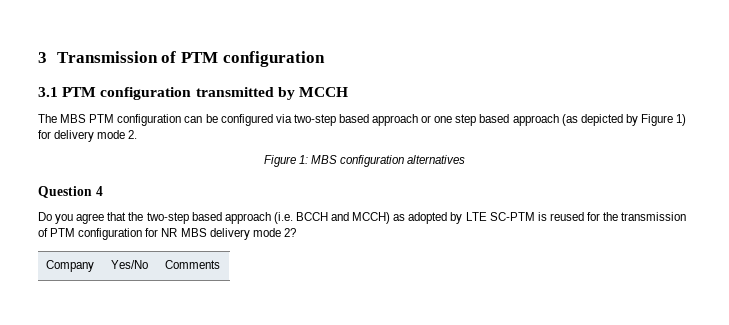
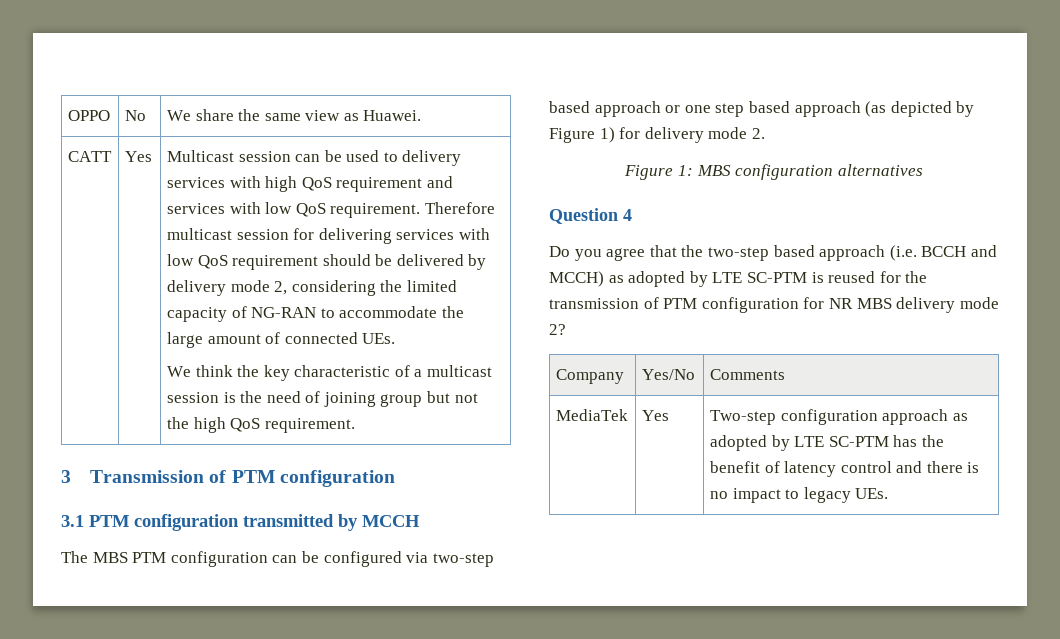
(38, 57) none -> [67,110,110,121] [124,110,146,121] [166,109,422,121] [67,151,112,162] [124,151,152,162] [166,150,462,166] [166,176,453,192] [166,202,495,218] [166,228,490,244] [166,254,487,270] [166,280,457,296] [166,306,464,322] [166,332,396,348] [166,365,493,381] [166,391,478,407] [166,417,355,433] OPPO | No | We share the same view as Huawei. // CATT | Yes | Multicast session can be used to delivery services with high QoS requirement and services with low QoS requirement. Therefore multicast session for delivering services with low QoS requirement should be delivered by delivery mode 2, considering the limited capacity of NG-RAN to accommodate the large amount of connected UEs. // We think the key characteristic of a multicast session is the need of joining group but not the high QoS requirement. //
(221, 264) none -> [555,409,628,421] [641,410,669,421] [709,409,968,425] [709,435,944,451] [709,461,980,477] [709,487,889,503] // MediaTek | Yes | Two-step configuration approach as adopted by LTE SC-PTM has the benefit of latency control and there is no impact to legacy UEs.

